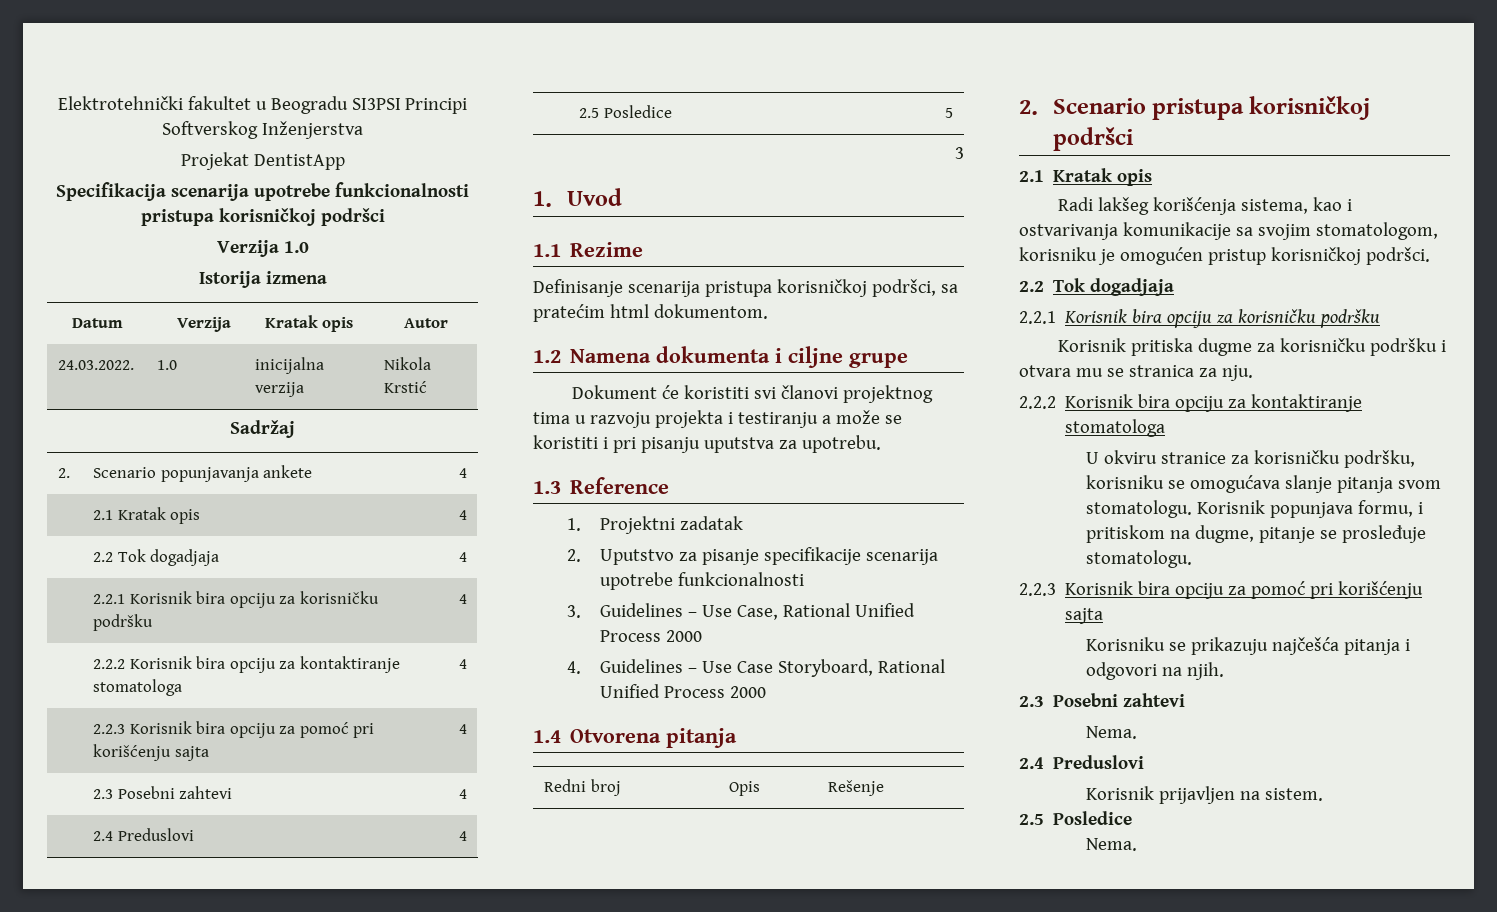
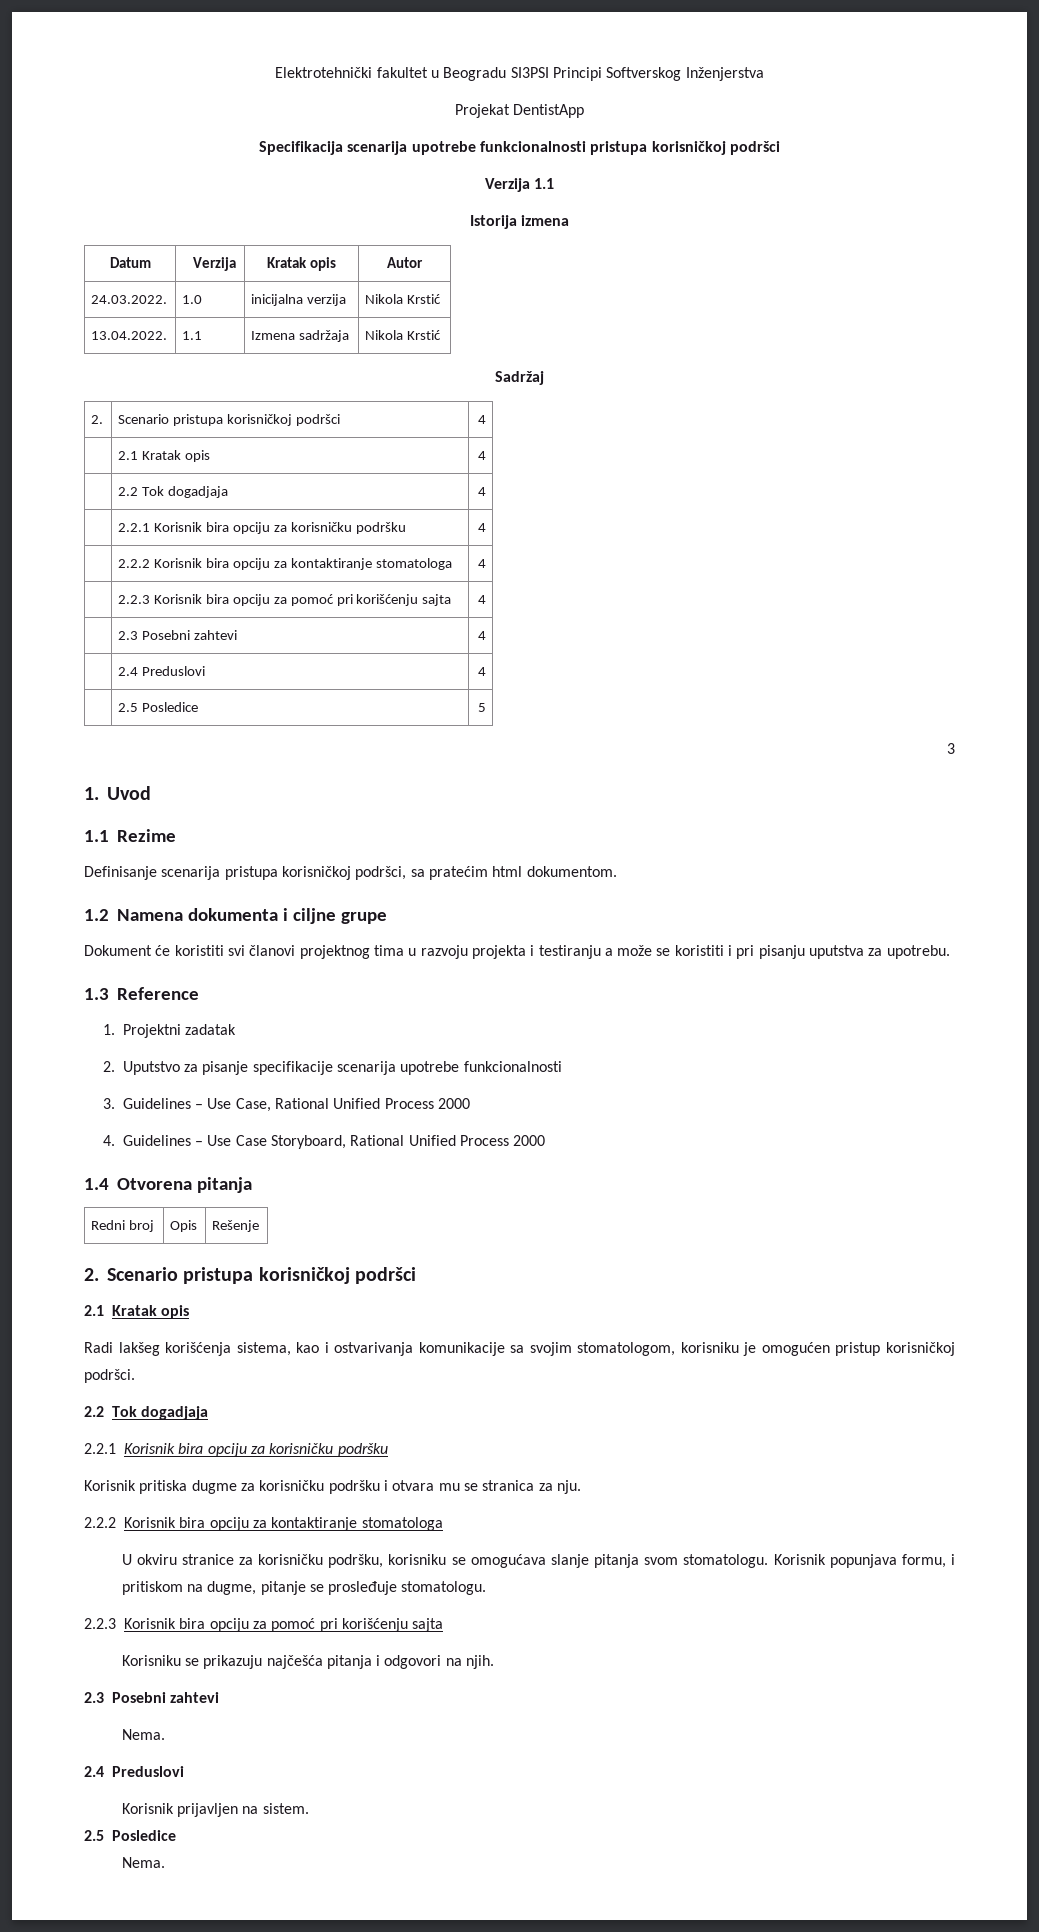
[283,241,309,253] 1.0 -> [534,178,555,189] 1.1
(428, 387) none -> [91,331,168,340] [182,331,203,340] [251,330,349,342] [365,330,441,340] // 13.04.2022. | 1.1 | Izmena sadržaja | Nikola Krstić
[160,465,313,482] popunjavanja ankete -> [172,414,340,426] pristupa korisničkoj podršci

